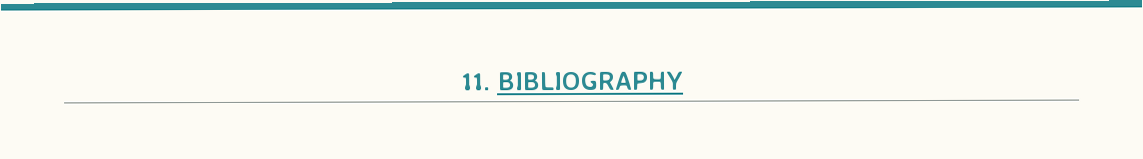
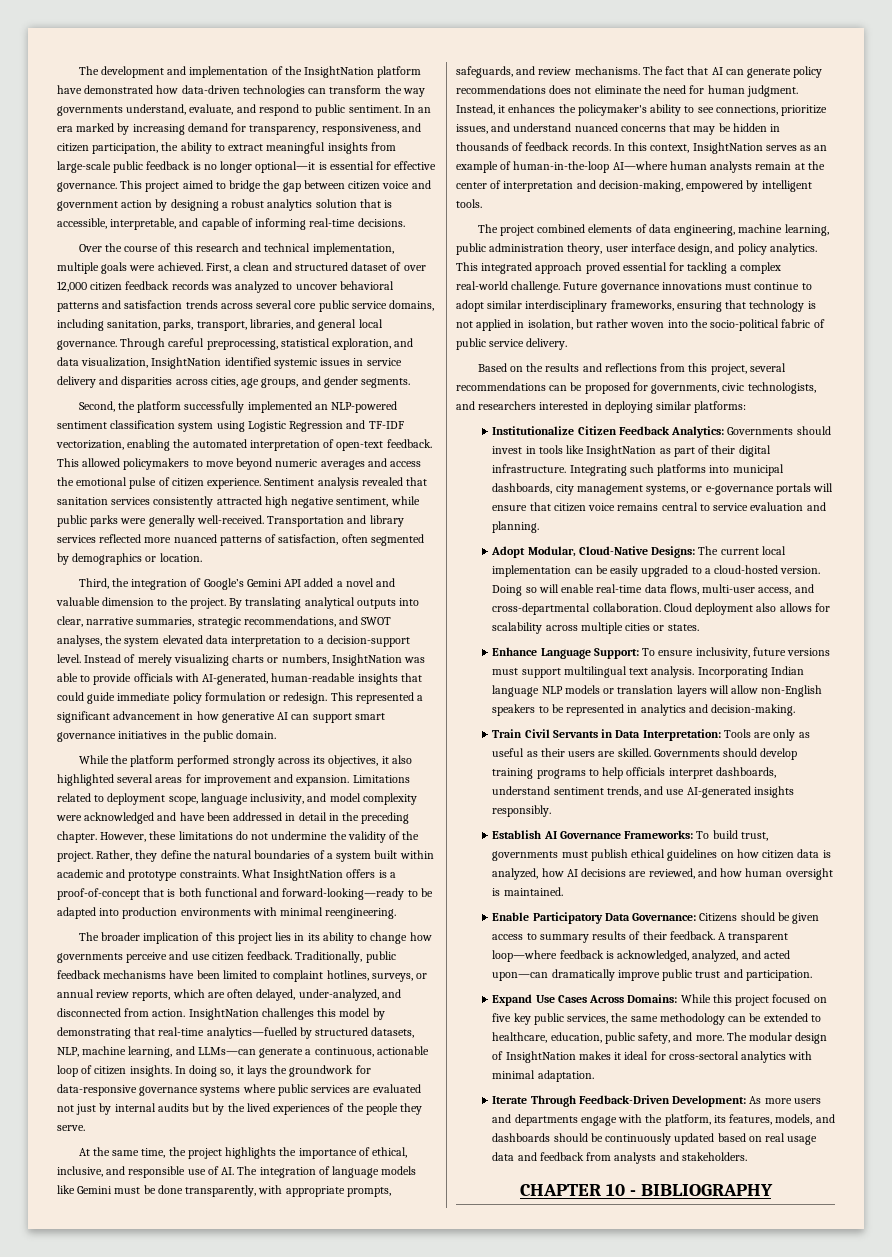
[459,73,491,91] 11. -> [78,66,422,78] [57,85,425,97] [57,104,432,116] [57,123,421,135] [57,142,396,154] [57,161,437,173] [57,180,431,192] [57,199,393,211] [57,218,405,230] [78,243,394,255] [57,262,426,274] [57,281,394,293] [57,300,435,312] [57,319,383,331] [57,338,414,350] [57,357,402,369] [57,376,411,388] [78,401,398,413] [57,420,404,432] [56,439,432,451] [57,458,422,470] [57,477,428,489] [57,496,420,508] [57,515,404,527] [57,534,424,546] [57,553,202,565] [78,578,396,590] [56,597,420,609] [57,616,392,628] [57,635,410,647] [57,654,426,666] [57,673,422,685] [57,692,424,704] [57,711,385,723] [57,730,277,742] [78,755,412,767] [57,774,410,786] [57,793,417,805] [56,812,410,824] [57,831,420,843] [57,850,434,862] [57,869,396,881] [57,888,433,900] [57,907,397,919] [78,932,432,944] [57,951,396,963] [57,970,428,982] [57,989,401,1001] [57,1008,385,1020] [57,1027,415,1039] [57,1046,429,1058] [57,1065,371,1077] [57,1084,421,1096] [57,1103,423,1115] [57,1125,85,1131] [78,1147,408,1159] [57,1166,417,1178] [57,1185,391,1197] [456,66,823,78] [456,85,798,97] [456,104,828,116] [456,123,781,135] [456,142,828,154] [456,161,825,173] [456,180,812,192] [456,199,482,208] [477,224,829,236] [456,243,817,255] [456,262,781,274] [456,281,812,293] [456,300,816,312] [456,319,825,331] [456,338,568,350] [477,363,786,375] [456,382,816,394] [456,401,747,413] [492,426,831,438] [492,445,771,457] [492,464,784,476] [492,483,834,495] [492,502,826,512] [492,521,540,533] [491,546,786,558] [492,565,821,577] [492,584,814,596] [492,603,830,615] [492,622,699,634] [492,647,831,659] [492,666,804,678] [492,685,823,697] [492,704,796,716] [492,729,810,741] [492,748,798,760] [492,767,776,779] [492,786,794,798] [492,805,552,817] [492,830,768,841] [492,849,831,861] [492,868,833,880] [492,887,563,896] [492,912,820,924] [492,931,789,943] [492,950,790,962] [492,969,812,981] [492,994,827,1006] [492,1013,821,1025] [492,1032,828,1044] [492,1051,813,1063] [492,1070,594,1082] [492,1095,821,1107] [492,1114,835,1126] [492,1133,818,1145] [492,1152,747,1164] [519,1183,636,1196] The development and implementation of the InsightNation platform have demonstrated how data-driven technologies can transform the way governments understand, evaluate, and respond to public sentiment. In an era marked by increasing demand for transparency, responsiveness, and citizen participation, the ability to extract meaningful insights from large-scale public feedback is no longer optional—it is essential for effective governance. This project aimed to bridge the gap between citizen voice and government action by designing a robust analytics solution that is accessible, interpretable, and capable of informing real-time decisions. // Over the course of this research and technical implementation, multiple goals were achieved. First, a clean and structured dataset of over 12,000 citizen feedback records was analyzed to uncover behavioral patterns and satisfaction trends across several core public service domains, including sanitation, parks, transport, libraries, and general local governance. Through careful preprocessing, statistical exploration, and data visualization, InsightNation identified systemic issues in service delivery and disparities across cities, age groups, and gender segments. // Second, the platform successfully implemented an NLP-powered sentiment classification system using Logistic Regression and TF-IDF vectorization, enabling the automated interpretation of open-text feedback. This allowed policymakers to move beyond numeric averages and access the emotional pulse of citizen experience. Sentiment analysis revealed that sanitation services consistently attracted high negative sentiment, while public parks were generally well-received. Transportation and library services reflected more nuanced patterns of satisfaction, often segmented by demographics or location. // Third, the integration of Google’s Gemini API added a novel and valuable dimension to the project. By translating analytical outputs into clear, narrative summaries, strategic recommendations, and SWOT analyses, the system elevated data interpretation to a decision-support level. Instead of merely visualizing charts or numbers, InsightNation was able to provide officials with AI-generated, human-readable insights that could guide immediate policy formulation or redesign. This represented a significant advancement in how generative AI can support smart governance initiatives in the public domain. // While the platform performed strongly across its objectives, it also highlighted several areas for improvement and expansion. Limitations related to deployment scope, language inclusivity, and model complexity were acknowledged and have been addressed in detail in the preceding chapter. However, these limitations do not undermine the validity of the project. Rather, they define the natural boundaries of a system built within academic and prototype constraints. What InsightNation offers is a proof-of-concept that is both functional and forward-looking—ready to be adapted into production environments with minimal reengineering. // The broader implication of this project lies in its ability to change how governments perceive and use citizen feedback. Traditionally, public feedback mechanisms have been limited to complaint hotlines, surveys, or annual review reports, which are often delayed, under-analyzed, and disconnected from action. InsightNation challenges this model by demonstrating that real-time analytics—fuelled by structured datasets, NLP, machine learning, and LLMs—can generate a continuous, actionable loop of citizen insights. In doing so, it lays the groundwork for data-responsive governance systems where public services are evaluated not just by internal audits but by the lived experiences of the people they serve. // At the same time, the project highlights the importance of ethical, inclusive, and responsible use of AI. The integration of language models like Gemini must be done transparently, with appropriate prompts, safeguards, and review mechanisms. The fact that AI can generate policy recommendations does not eliminate the need for human judgment. Instead, it enhances the policymaker's ability to see connections, prioritize issues, and understand nuanced concerns that may be hidden in thousands of feedback records. In this context, InsightNation serves as an example of human-in-the-loop AI—where human analysts remain at the center of interpretation and decision-making, empowered by intelligent tools. // The project combined elements of data engineering, machine learning, public administration theory, user interface design, and policy analytics. This integrated approach proved essential for tackling a complex real-world challenge. Future governance innovations must continue to adopt similar interdisciplinary frameworks, ensuring that technology is not applied in isolation, but rather woven into the socio-political fabric of public service delivery. // Based on the results and reflections from this project, several recommendations can be proposed for governments, civic technologists, and researchers interested in deploying similar platforms: // Institutionalize Citizen Feedback Analytics: Governments should invest in tools like InsightNation as part of their digital infrastructure. Integrating such platforms into municipal dashboards, city management systems, or e-governance portals will ensure that citizen voice remains central to service evaluation and planning. // Adopt Modular, Cloud-Native Designs: The current local implementation can be easily upgraded to a cloud-hosted version. Doing so will enable real-time data flows, multi-user access, and cross-departmental collaboration. Cloud deployment also allows for scalability across multiple cities or states. // Enhance Language Support: To ensure inclusivity, future versions must support multilingual text analysis. Incorporating Indian language NLP models or translation layers will allow non-English speakers to be represented in analytics and decision-making. // Train Civil Servants in Data Interpretation: Tools are only as useful as their users are skilled. Governments should develop training programs to help officials interpret dashboards, understand sentiment trends, and use AI-generated insights responsibly. // Establish AI Governance Frameworks: To build trust, governments must publish ethical guidelines on how citizen data is analyzed, how AI decisions are reviewed, and how human oversight is maintained. // Enable Participatory Data Governance: Citizens should be given access to summary results of their feedback. A transparent loop—where feedback is acknowledged, analyzed, and acted upon—can dramatically improve public trust and participation. // Expand Use Cases Across Domains: While this project focused on five key public services, the same methodology can be extended to healthcare, education, public safety, and more. The modular design of InsightNation makes it ideal for cross-sectoral analytics with minimal adaptation. // Iterate Through Feedback-Driven Development: As more users and departments engage with the platform, its features, models, and dashboards should be continuously updated based on real usage data and feedback from analysts and stakeholders. // CHAPTER 10 -

